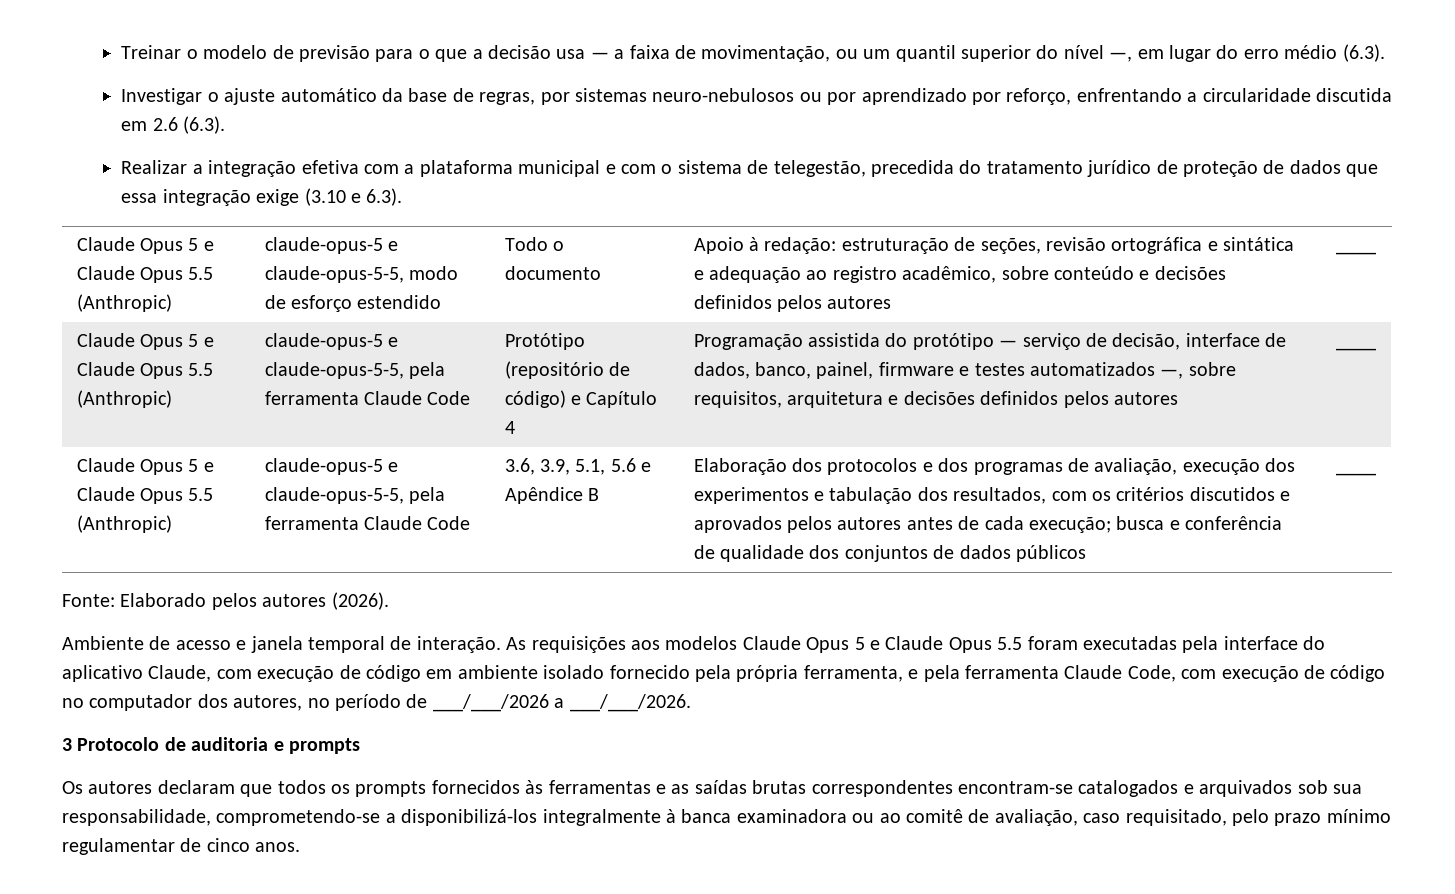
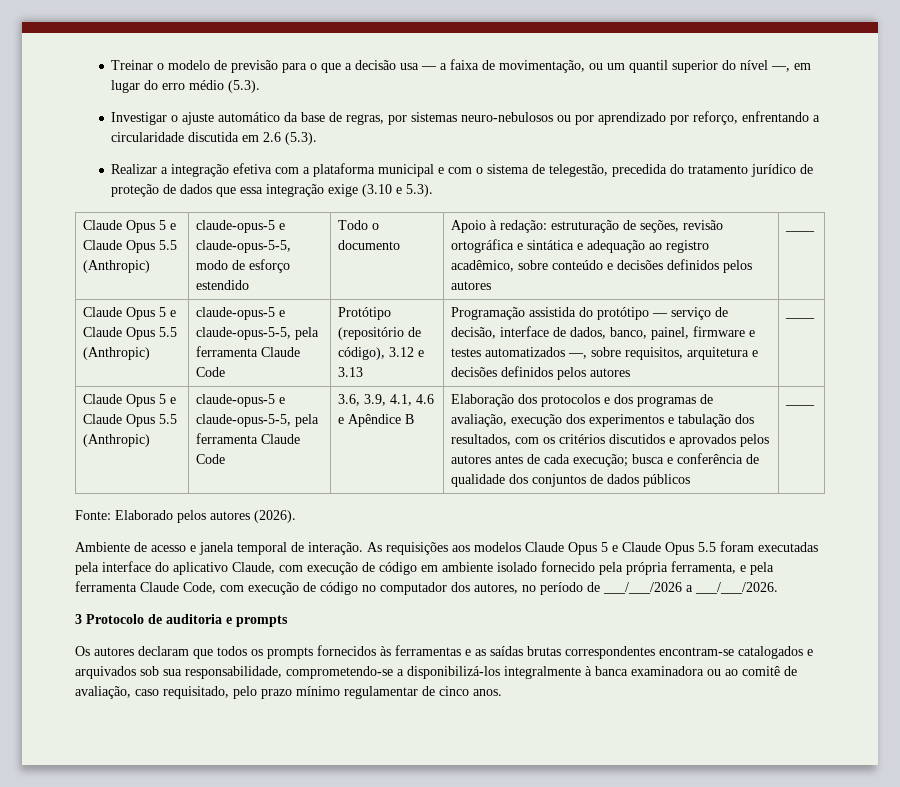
[1342,44,1385,62] (6.3). -> [228,80,261,93] (5.3).
[183,116,226,134] (6.3). -> [285,132,318,145] (5.3).
[366,188,403,206] 6.3). -> [406,184,434,197] 5.3).
[504,390,658,408] [504,421,515,434] código) e Capítulo 4 -> [338,347,425,360] [338,367,364,377] código), 3.12 e 3.13
[575,458,636,475] 5.1, 5.6 -> [390,394,435,406] 4.1, 4.6

